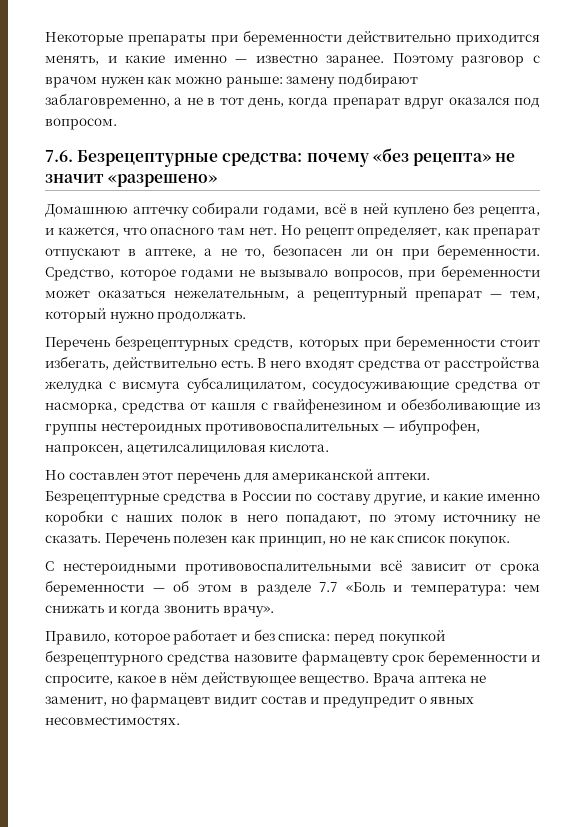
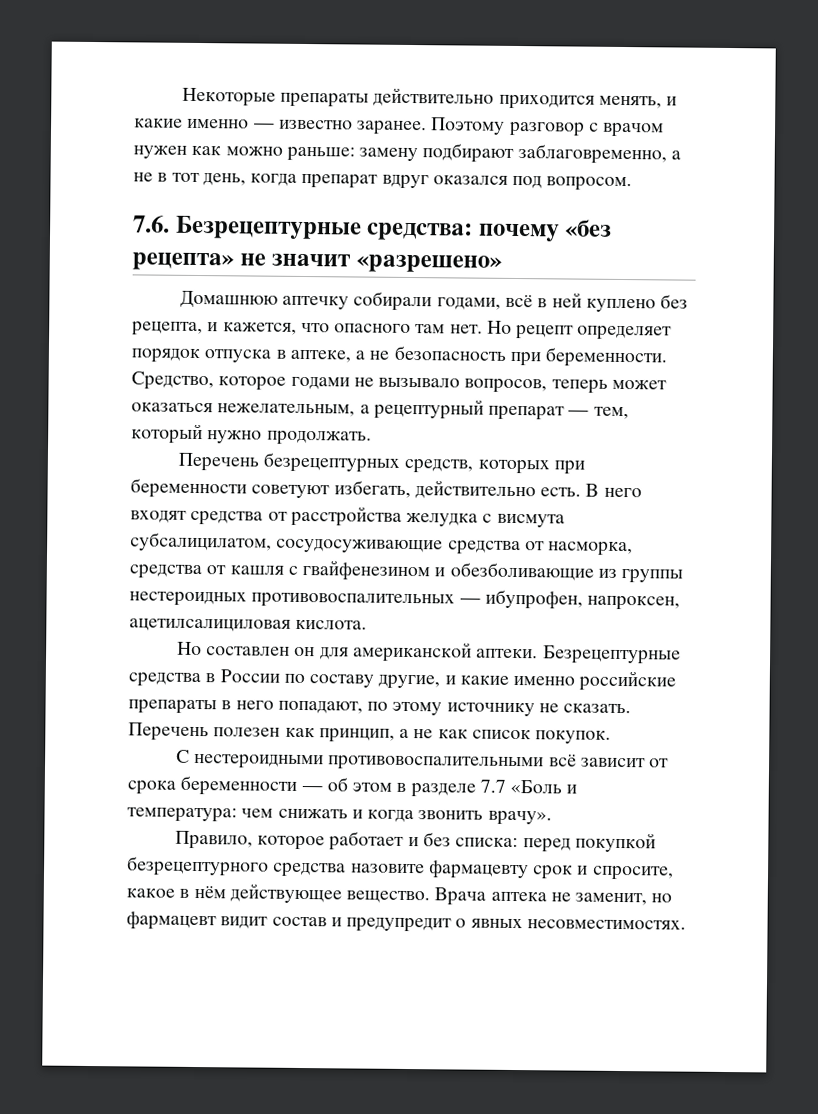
[211,30,342,46] при беременности -> (370, 100) none
[357,227,540,239] [45,244,394,260] определяет, как препарат отпускают в аптеке, а не то, безопасен ли он -> [577,325,673,341] [131,345,506,364] определяет порядок отпуска в аптеке, а не безопасность
[408,265,540,281] при беременности -> [551,379,608,394] теперь
[500,339,540,347] стоит -> [251,484,331,499] советуют
[142,472,240,484] этот перечень -> [294,646,316,657] он
[45,510,223,526] коробки с наших полок -> [578,670,677,692] [128,699,217,715] российские препараты
[329,535,347,543] но -> [399,728,410,739] а
[427,650,527,666] беременности -> (574, 872) none

